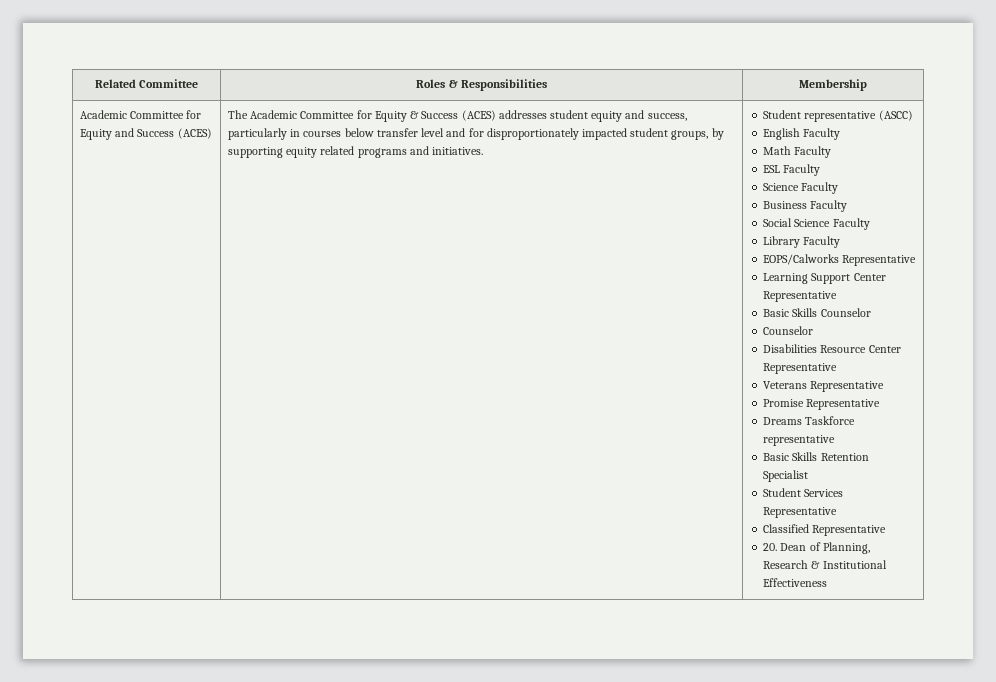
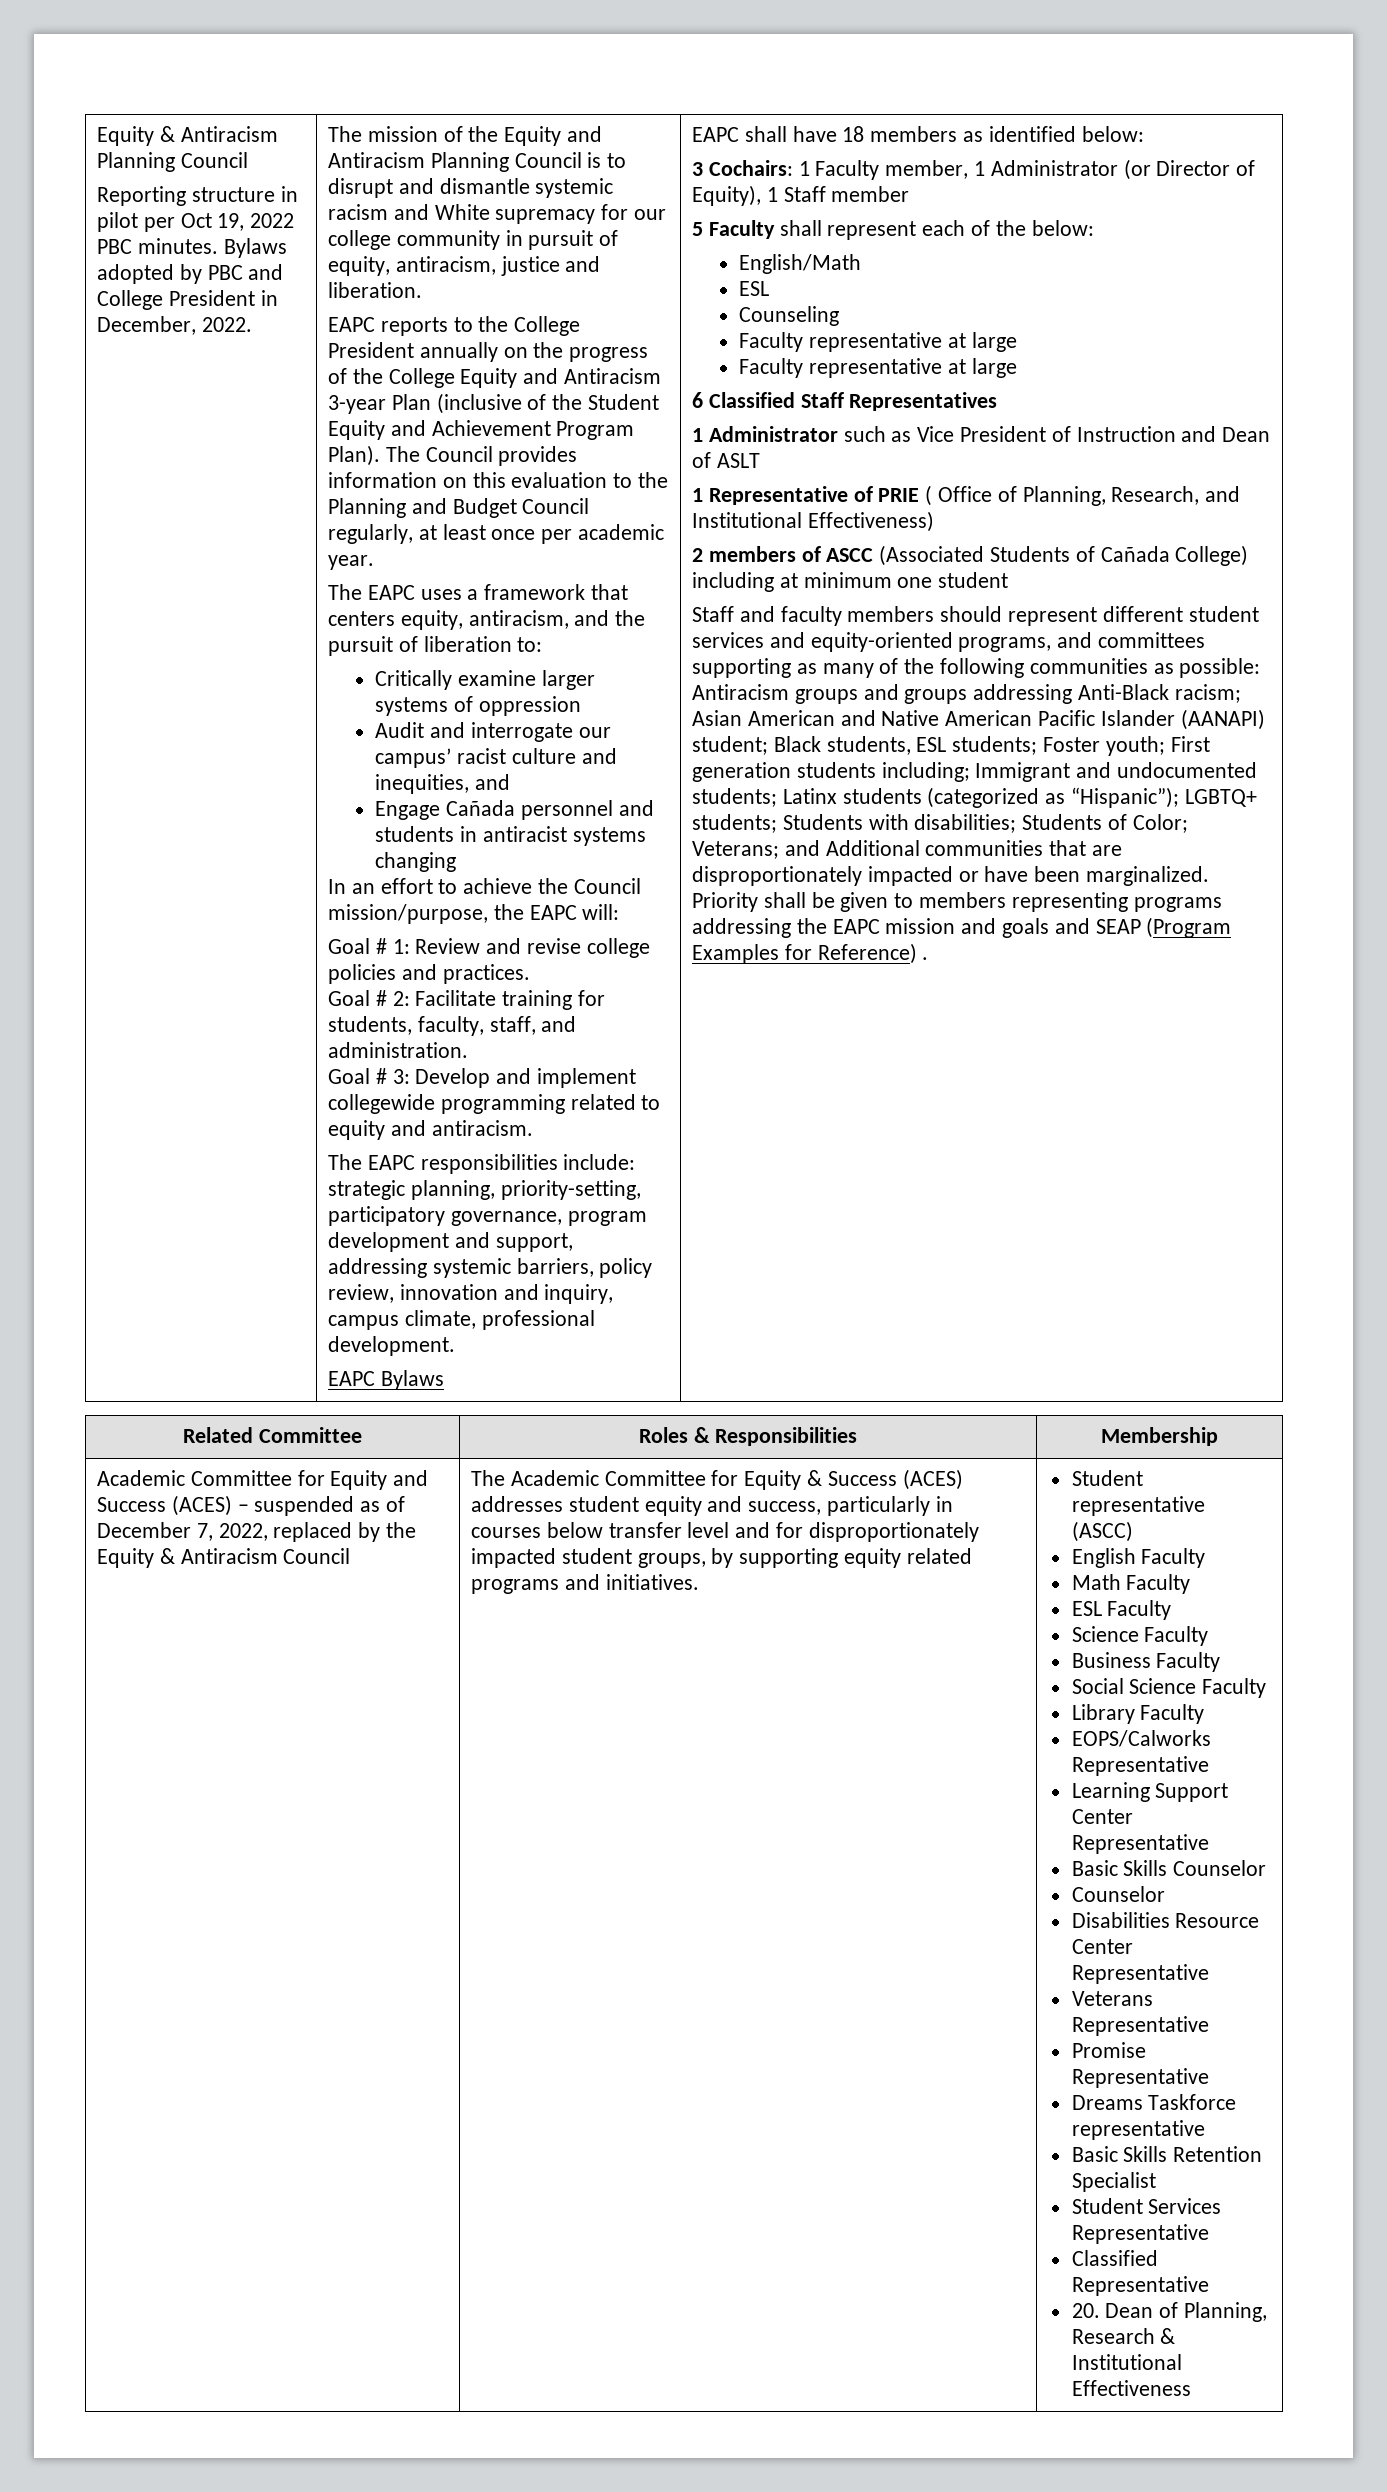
(94, 83) none -> [96,126,278,146] [96,152,248,172] [96,186,298,206] [96,212,295,232] [96,238,287,258] [96,264,284,284] [96,290,278,310] [96,316,252,335] [327,126,602,146] [327,152,627,172] [327,178,614,198] [327,204,666,224] [327,230,619,250] [327,256,601,276] [327,282,422,298] [327,316,581,336] [327,342,649,362] [327,368,661,388] [327,393,659,414] [327,420,635,440] [327,445,578,466] [327,472,668,488] [327,498,590,518] [327,524,664,544] [327,555,374,570] [327,584,628,600] [327,610,646,630] [327,636,543,656] [375,670,595,690] [375,696,581,716] [375,722,611,742] [375,748,617,768] [375,774,511,794] [375,800,654,820] [375,826,646,846] [375,852,457,872] [327,878,641,894] [327,904,620,924] [327,938,650,958] [327,964,530,984] [327,990,605,1010] [327,1016,577,1036] [327,1042,468,1058] [327,1068,636,1088] [327,1094,661,1114] [327,1120,533,1140] [327,1154,636,1174] [327,1180,641,1200] [327,1206,647,1226] [327,1232,573,1252] [327,1258,653,1278] [327,1284,614,1304] [327,1310,595,1330] [327,1336,455,1356] [327,1370,444,1390] [691,126,1144,142] [691,159,1256,180] [691,185,910,206] [691,220,1094,240] [739,254,862,274] [739,281,770,296] [739,306,840,326] [739,332,1017,352] [739,358,1017,378] [691,392,998,411] [691,426,1271,442] [691,452,760,468] [691,485,1241,506] [691,511,934,532] [691,545,1249,566] [691,572,1009,592] [691,606,1259,626] [691,632,1205,652] [691,658,1261,678] [691,684,1241,704] [691,709,1265,730] [691,736,1210,756] [691,762,1257,782] [691,787,1257,808] [691,814,1188,833] [691,840,1122,859] [691,866,1209,886] [691,892,1222,912] [691,917,1232,938] [691,943,929,964] Equity & Antiracism Planning Council // Reporting structure in pilot per Oct 19, 2022 PBC minutes. Bylaws adopted by PBC and College President in December, 2022. | The mission of the Equity and Antiracism Planning Council is to disrupt and dismantle systemic racism and White supremacy for our college community in pursuit of equity, antiracism, justice and liberation. // EAPC reports to the College President annually on the progress of the College Equity and Antiracism 3-year Plan (inclusive of the Student Equity and Achievement Program Plan). The Council provides information on this evaluation to the Planning and Budget Council regularly, at least once per academic year. // The EAPC uses a framework that centers equity, antiracism, and the pursuit of liberation to: // Critically examine larger systems of oppression // Audit and interrogate our campus’ racist culture and inequities, and // Engage Cañada personnel and students in antiracist systems changing // In an effort to achieve the Council mission/purpose, the EAPC will: // Goal # 1: Review and revise college policies and practices. // Goal # 2: Facilitate training for students, faculty, staff, and administration. // Goal # 3: Develop and implement collegewide programming related to equity and antiracism. // The EAPC responsibilities include: strategic planning, priority-setting, participatory governance, program development and support, addressing systemic barriers, policy review, innovation and inquiry, campus climate, professional development. // EAPC Bylaws | EAPC shall have 18 members as identified below: // 3 Cochairs: 1 Faculty member, 1 Administrator (or Director of Equity), 1 Staff member // 5 Faculty shall represent each of the below: // English/Math // ESL // Counseling // Faculty representative at large // Faculty representative at large // 6 Classified Staff Representatives // 1 Administrator such as Vice President of Instruction and Dean of ASLT // 1 Representative of PRIE ( Office of Planning, Research, and Institutional Effectiveness) // 2 members of ASCC (Associated Students of Cañada College) including at minimum one student // Staff and faculty members should represent different student services and equity-oriented programs, and committees supporting as many of the following communities as possible: Antiracism groups and groups addressing Anti-Black racism; Asian American and Native American Pacific Islander (AANAPI) student; Black students, ESL students; Foster youth; First generation students including; Immigrant and undocumented students; Latinx students (categorized as “Hispanic”); LGBTQ+ students; Students with disabilities; Students of Color; Veterans; and Additional communities that are disproportionately impacted or have been marginalized. Priority shall be given to members representing programs addressing the EAPC mission and goals and SEAP (Program Examples for Reference) . //
(212, 133) none -> [237,1496,405,1516] [96,1522,416,1542] [96,1548,351,1568] – suspended as of December 7, 2022, replaced by the Equity & Antiracism Council

